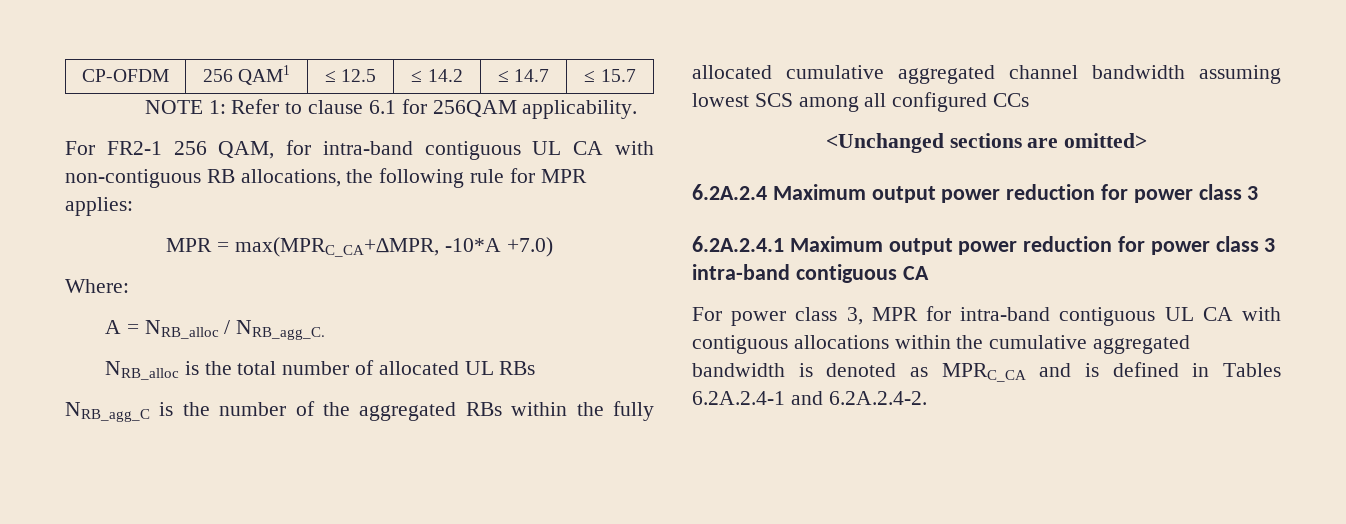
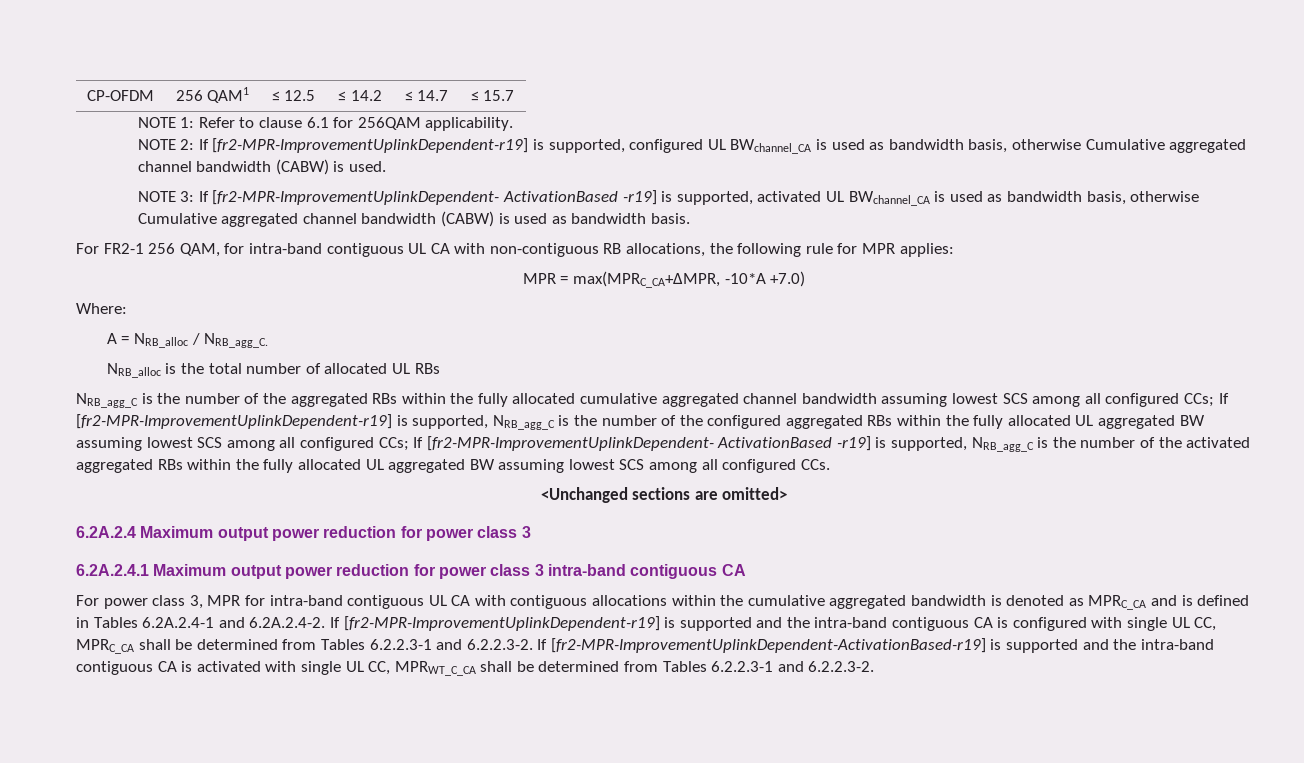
(638, 109) none -> [137,138,1247,154] [137,159,387,175] [137,190,1200,206] [137,211,691,227] // NOTE 2: If [fr2-MPR-ImprovementUplinkDependent-r19] is supported, configured UL BWchannel_CA is used as bandwidth basis, otherwise Cumulative aggregated channel bandwidth (CABW) is used. // NOTE 3: If [fr2-MPR-ImprovementUplinkDependent- ActivationBased -r19] is supported, activated UL BWchannel_CA is used as bandwidth basis, otherwise Cumulative aggregated channel bandwidth (CABW) is used as bandwidth basis.
[993,93,1030,107] CCs -> [1183,393,1229,407] [76,414,1205,430] [76,436,1251,452] [76,459,830,473] CCs; If [fr2-MPR-ImprovementUplinkDependent-r19] is supported, NRB_agg_C is the number of the configured aggregated RBs within the fully allocated UL aggregated BW assuming lowest SCS among all configured CCs; If [fr2-MPR-ImprovementUplinkDependent- ActivationBased -r19] is supported, NRB_agg_C is the number of the activated aggregated RBs within the fully allocated UL aggregated BW assuming lowest SCS among all configured CCs.
(927, 398) none -> [329,616,1217,631] [76,638,1214,654] [76,661,875,676] If [fr2-MPR-ImprovementUplinkDependent-r19] is supported and the intra-band contiguous CA is configured with single UL CC, MPRC_CA shall be determined from Tables 6.2.2.3-1 and 6.2.2.3-2. If [fr2-MPR-ImprovementUplinkDependent-ActivationBased-r19] is supported and the intra-band contiguous CA is activated with single UL CC, MPRWT_C_CA shall be determined from Tables 6.2.2.3-1 and 6.2.2.3-2.

